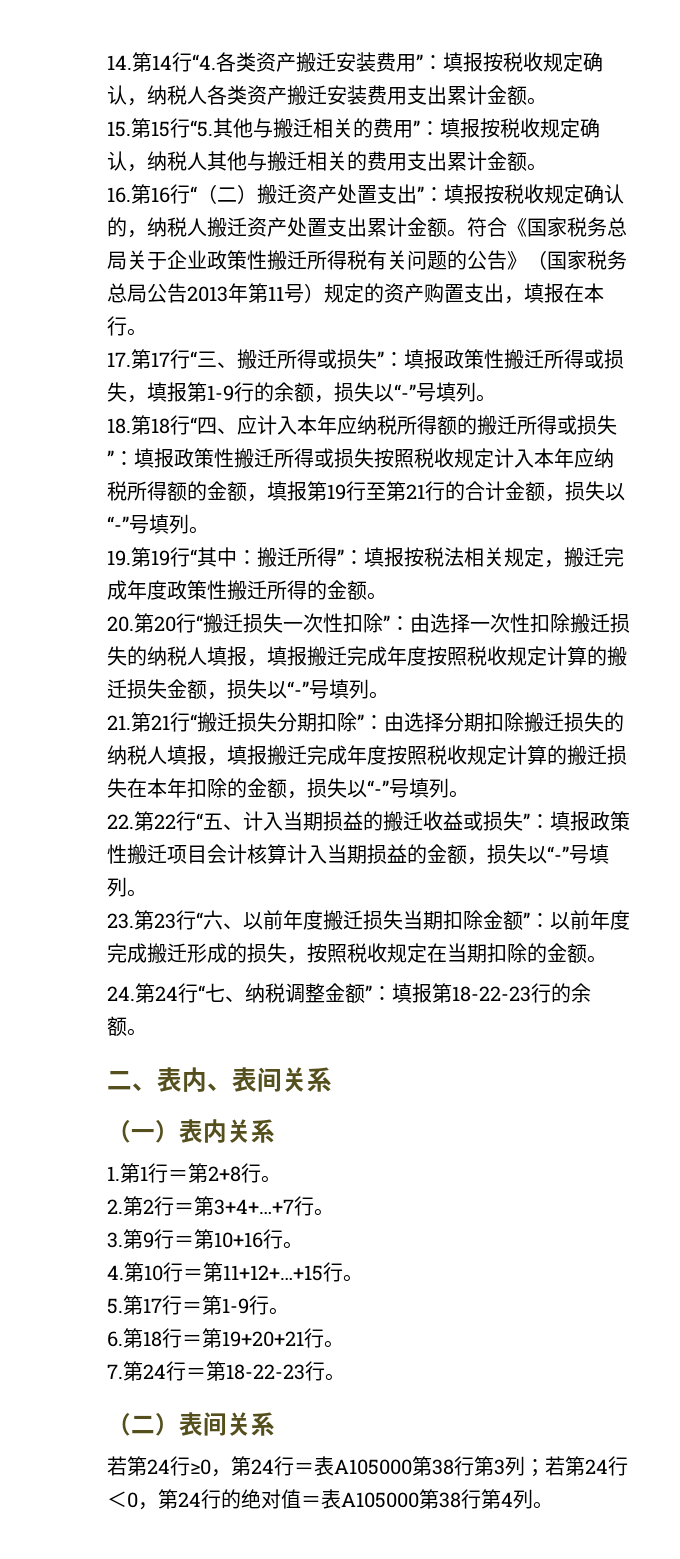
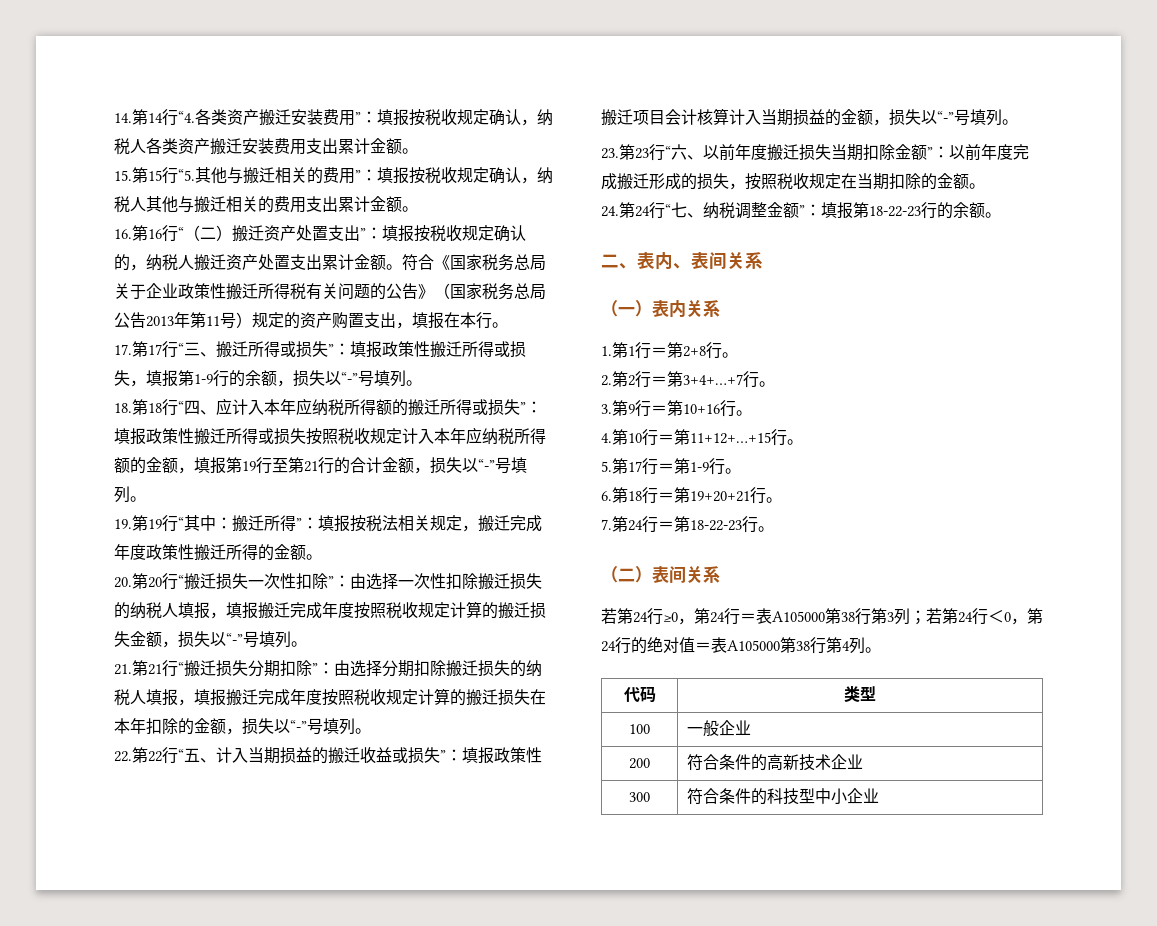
(553, 1505) none -> [623,686,656,703] [844,686,876,702] [629,724,650,734] [686,720,751,736] [629,758,650,769] [686,754,863,771] [629,792,650,802] [686,788,879,805] // 代码 | 类型 // 100 | 一般企业 // 200 | 符合条件的高新技术企业 // 300 | 符合条件的科技型中小企业

